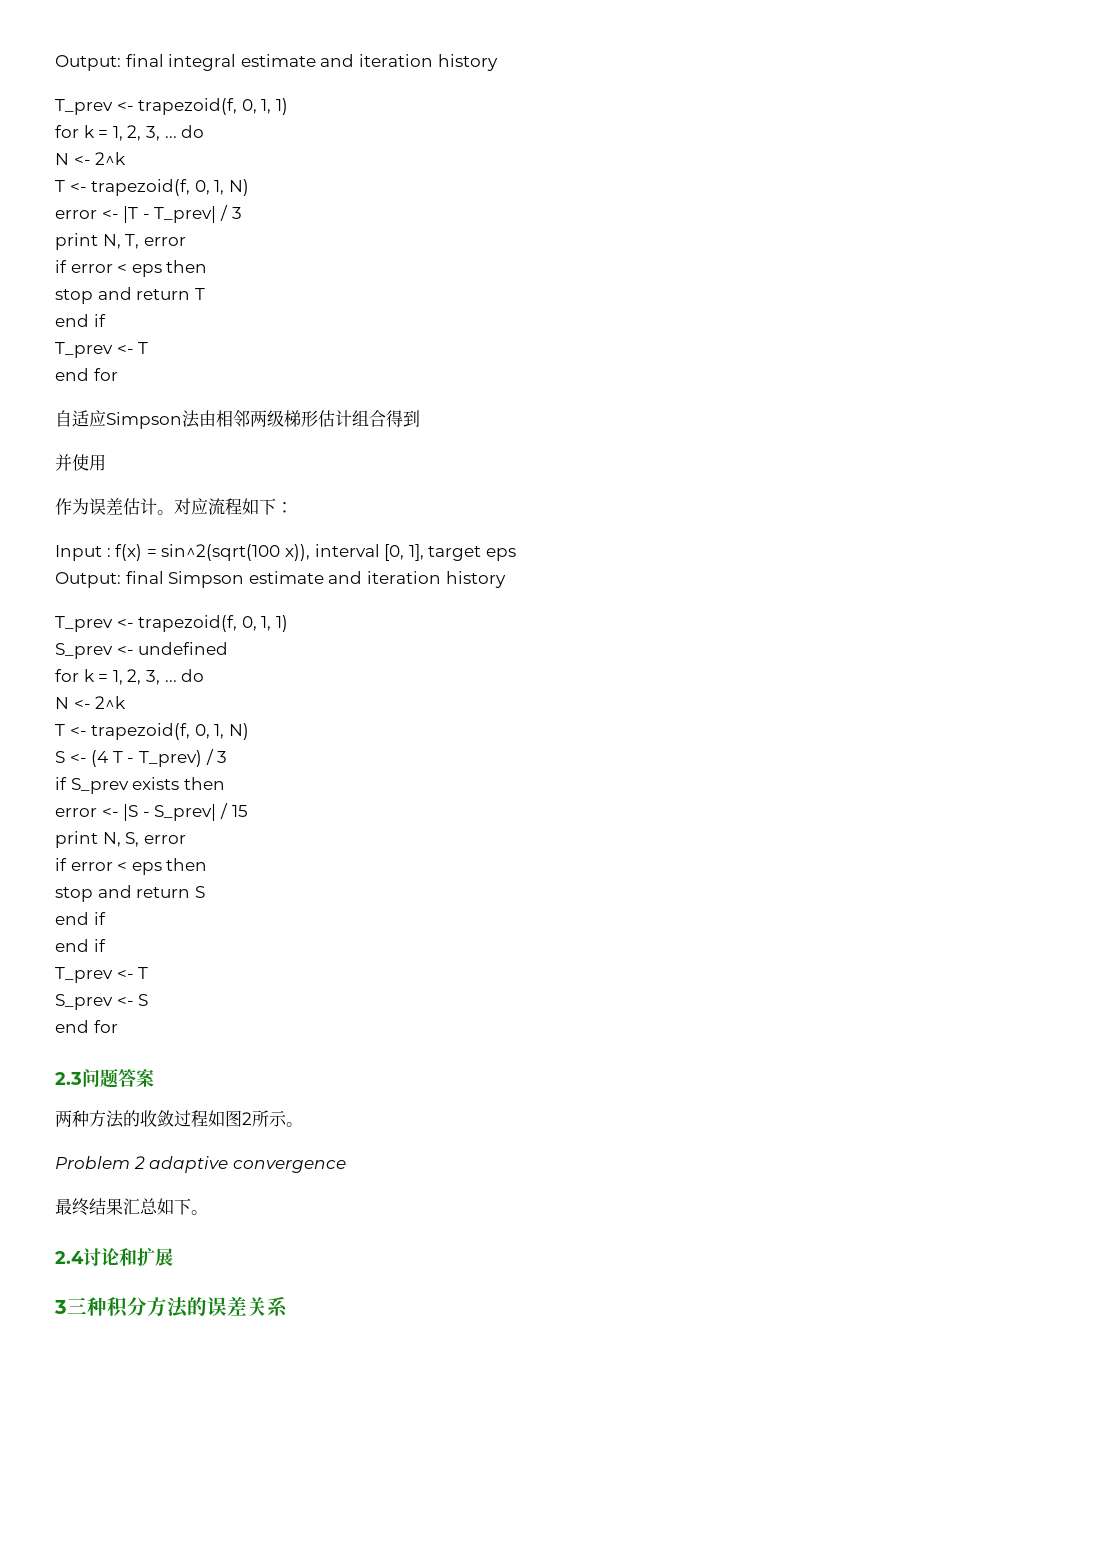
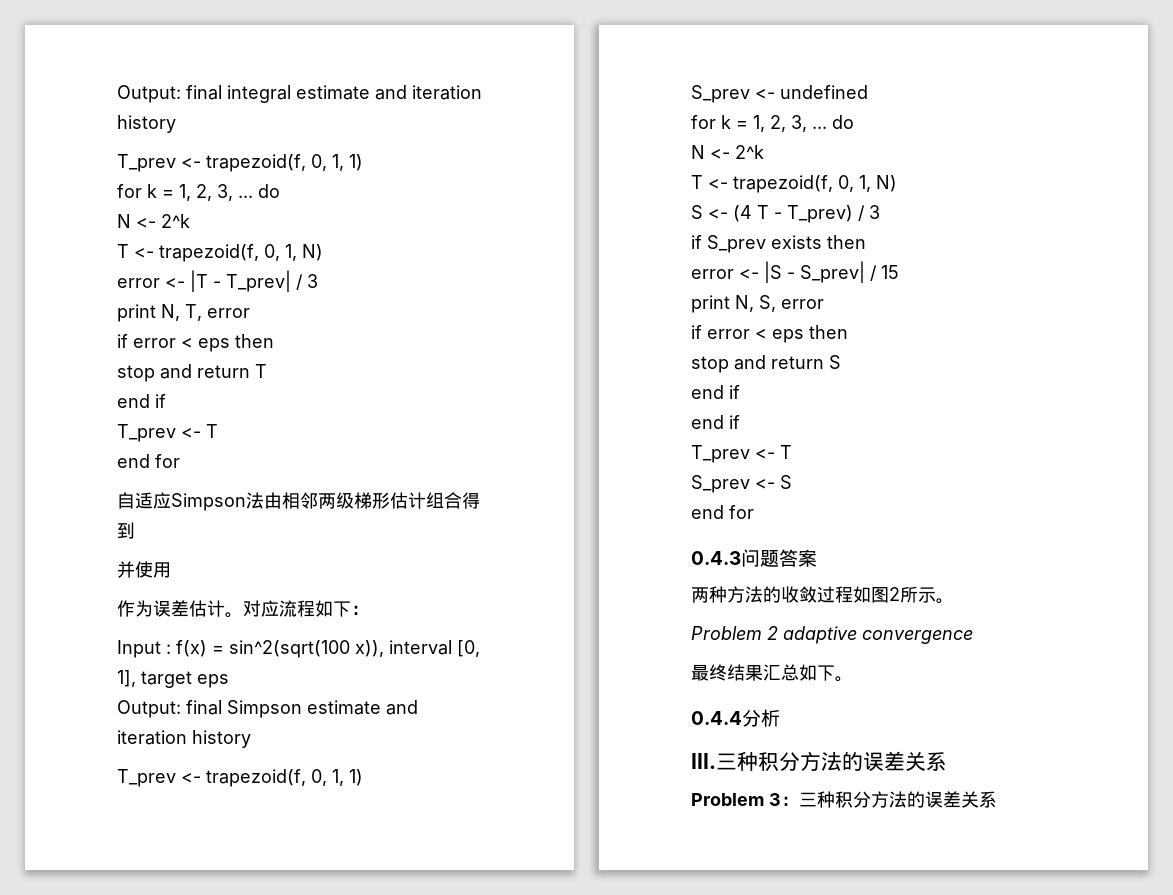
[55,1072,82,1085] 2.3 -> [691,551,741,565] 0.4.3
[55,1248,173,1266] [54,1296,287,1318] 2.4讨论和扩展 // 3三种积分方法的误差关系 -> [691,709,780,727] [691,751,947,772] [691,791,997,808] 0.4.4分析 // III.三种积分方法的误差关系 // Problem 3：三种积分方法的误差关系

